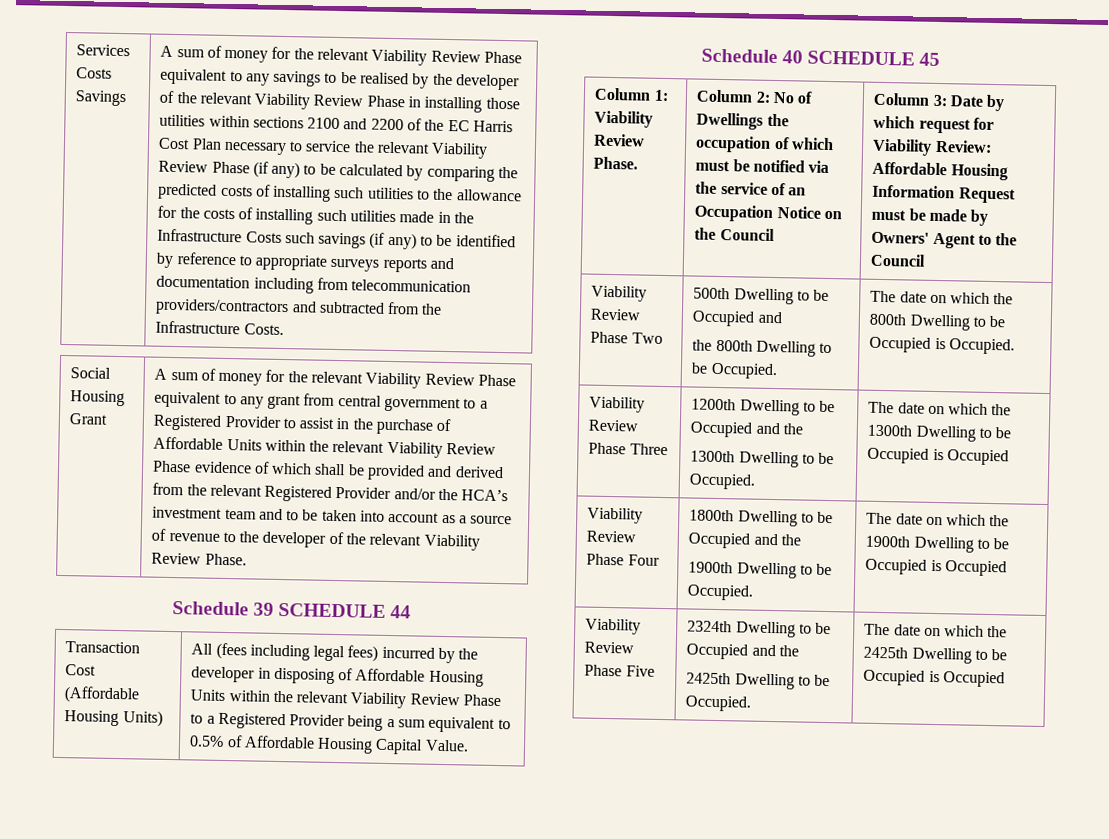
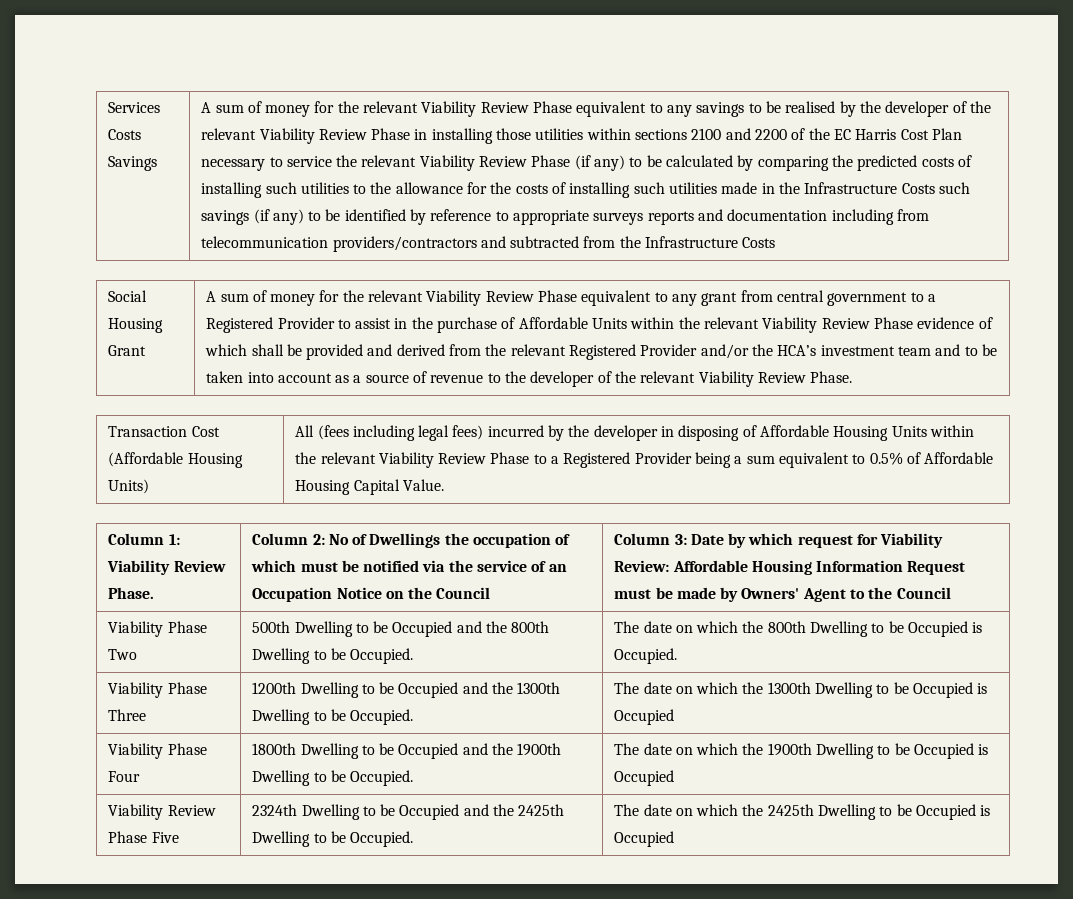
[243,323,284,336] Costs. -> [742,237,776,248] Costs
[171,601,412,619] // Schedule 39 SCHEDULE 44 -> (853, 377) none
[700,48,941,67] // Schedule 40 SCHEDULE 45 -> (444, 485) none
[590,308,642,321] Review -> (164, 629) none
(783, 317) // -> (482, 627) none
[588,419,639,432] Review -> (164, 690) none
(803, 429) // -> (514, 688) none
[586,530,637,543] Review -> (164, 751) none
(801, 540) // -> (514, 749) none
(799, 651) // -> (515, 810) none

